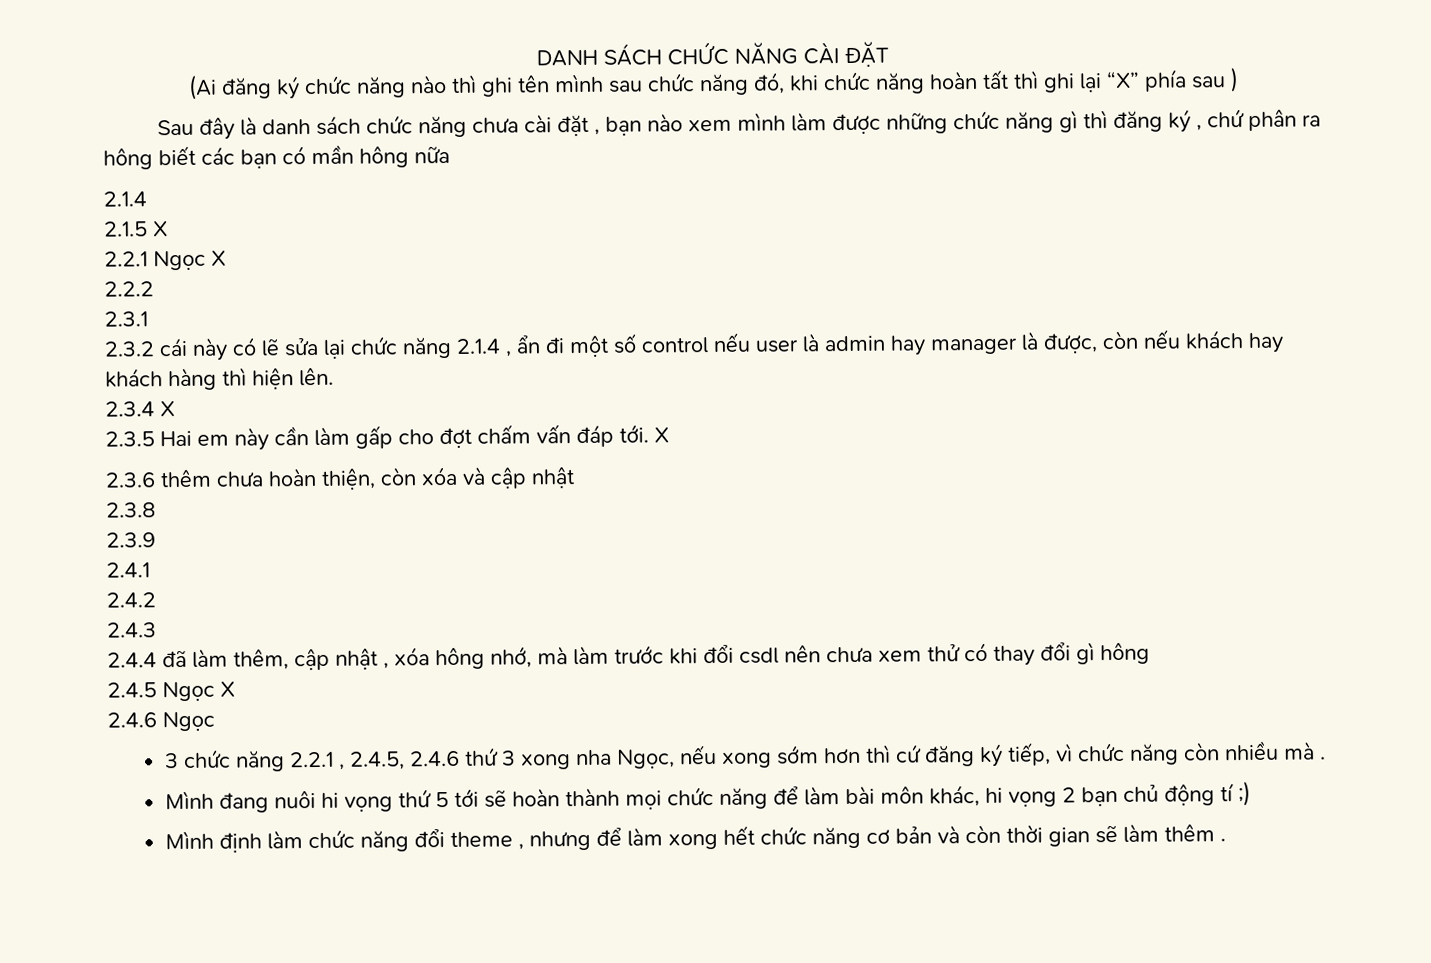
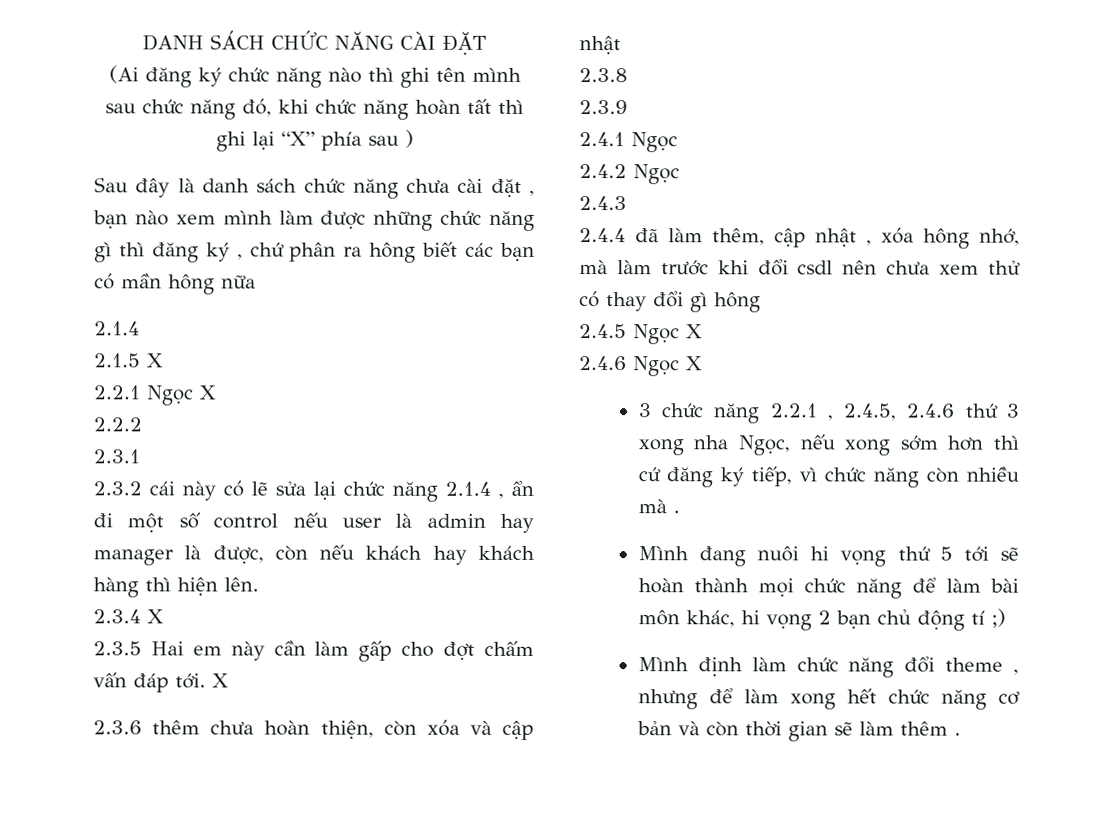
(150, 570) none -> [631,132,678,153] Ngọc
(156, 600) none -> [633,164,680,185] Ngọc
(215, 721) none -> [686,356,703,371] X

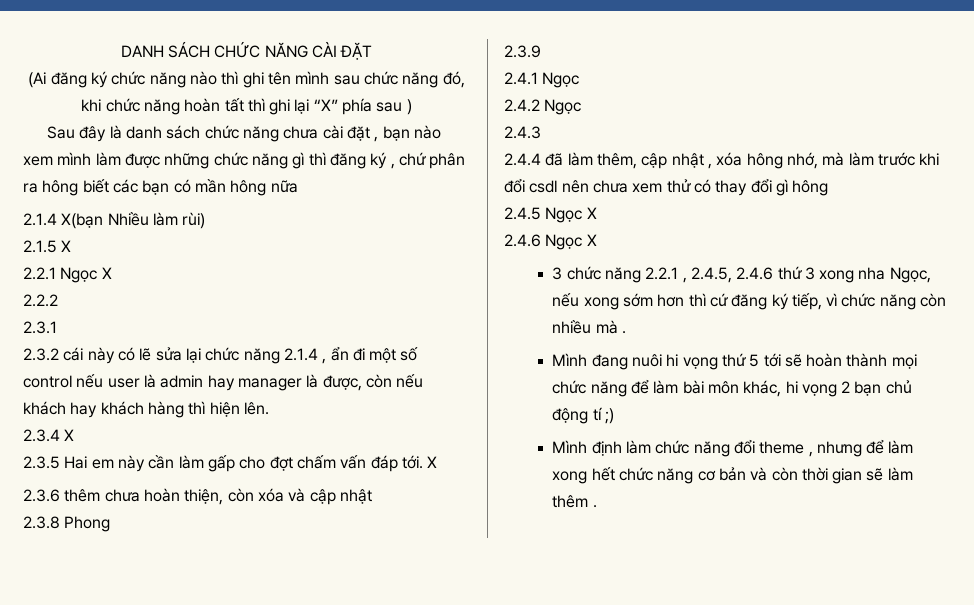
(140, 328) none -> [61,212,206,229] X(bạn Nhiều làm rùi)
(628, 75) none -> [64,516,111,532] Phong

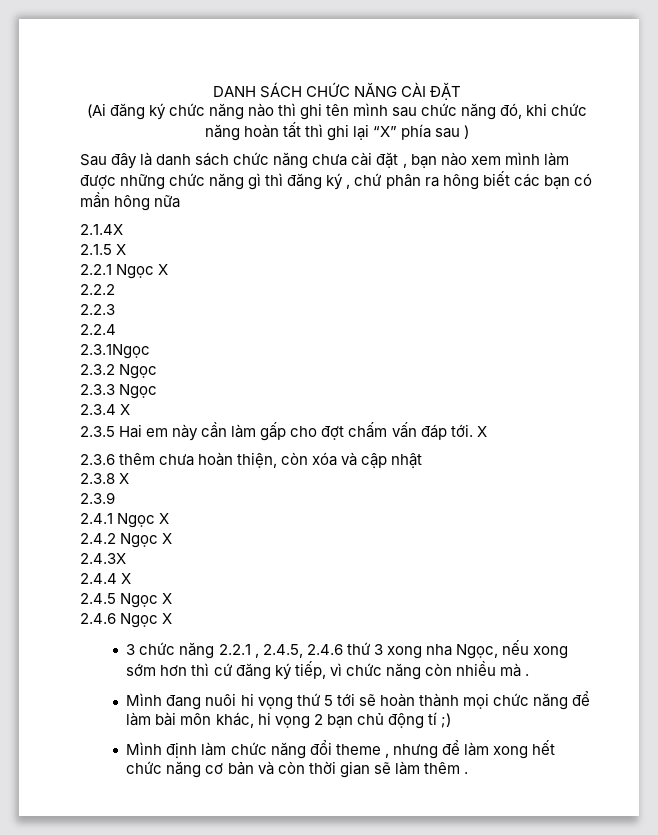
[23,212,206,229] 2.1.4 X(bạn Nhiều làm rùi) -> [80,224,123,235] 2.1.4X
[23,321,57,334] [23,346,419,364] [23,374,424,391] [23,401,269,418] 2.3.1 // 2.3.2 cái này có lẽ sửa lại chức năng 2.1.4 , ẩn đi một số control nếu user là admin hay manager là được, còn nếu khách hay khách hàng thì hiện lên. -> [80,304,115,315] [80,324,116,335] [80,344,150,359] [80,364,158,379] [80,384,158,399] 2.2.3 // 2.2.4 // 2.3.1Ngọc // 2.3.2 Ngọc // 2.3.3 Ngọc
[64,516,111,532] Phong -> [119,473,130,484] X
(580, 80) none -> [159,513,170,524] X
[504,126,541,139] // 2.4.3 -> [162,533,173,544] [80,553,126,564] X // 2.4.3X
[545,152,940,169] [504,178,829,196] đã làm thêm, cập nhật , xóa hông nhớ, mà làm trước khi đổi csdl nên chưa xem thử có thay đổi gì hông -> [121,573,132,584] X

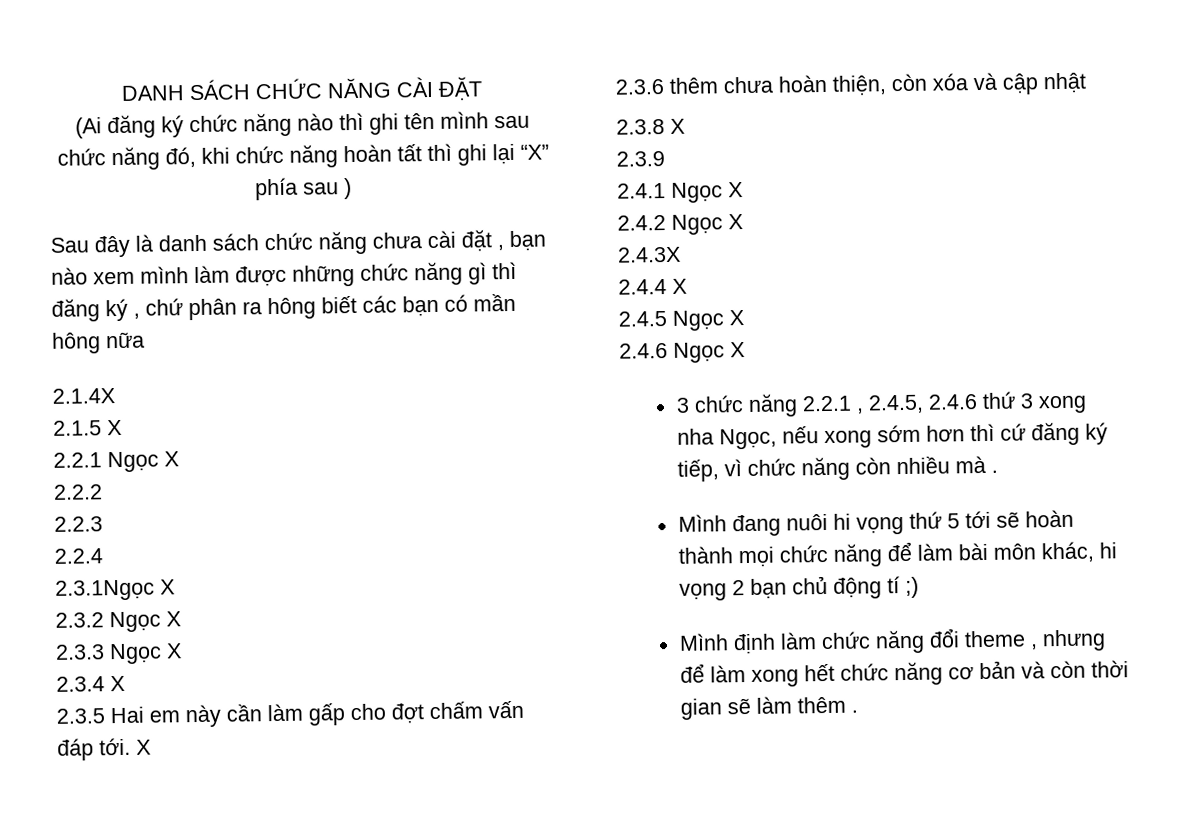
(150, 351) none -> [160,579,175,595] X
(158, 371) none -> [166,611,181,627] X
(158, 391) none -> [166,643,182,659] X

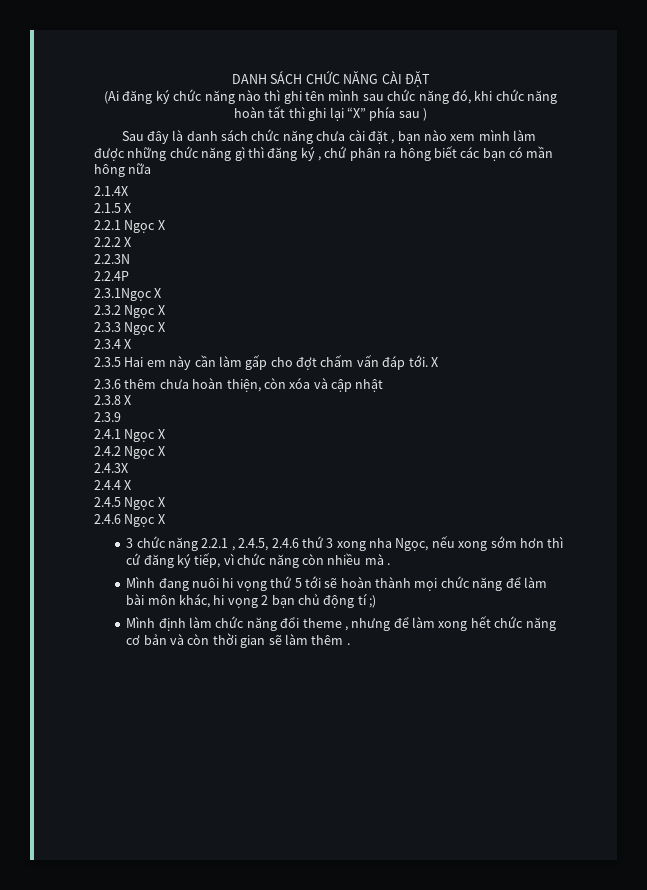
[54,516,103,532] [54,548,103,564] // 2.2.3 // 2.2.4 -> [124,237,132,247] [94,254,130,264] [94,271,129,281] X // 2.2.3N // 2.2.4P

